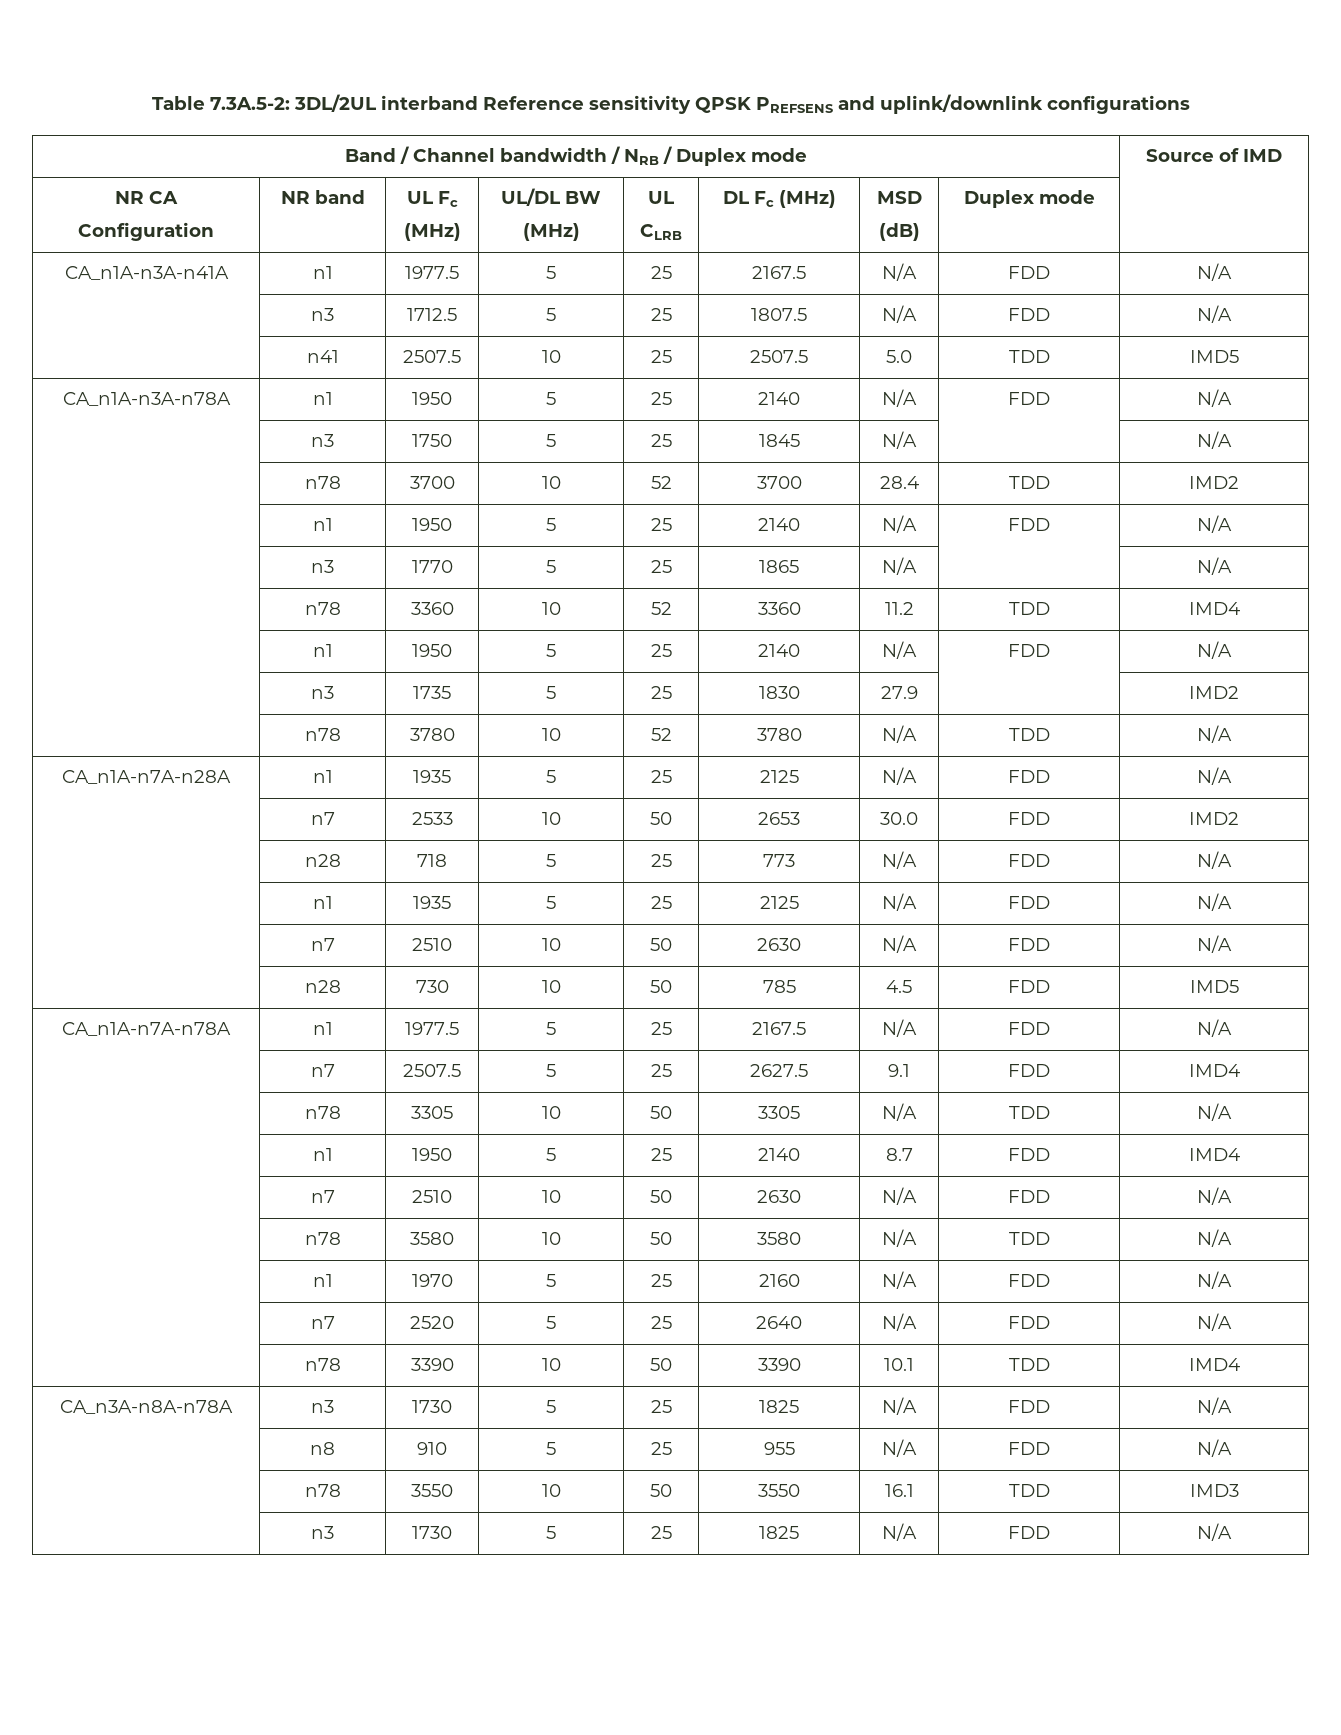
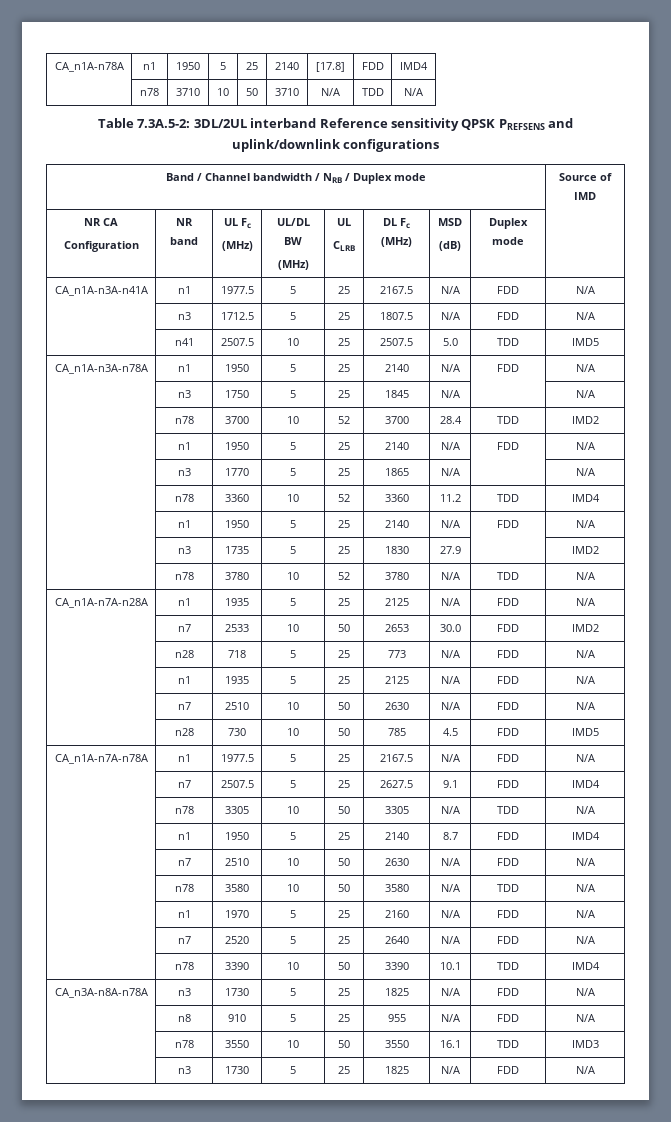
(151, 103) none -> [54,62,124,72] [143,62,156,70] [176,62,200,70] [220,62,226,70] [246,62,258,70] [275,62,299,70] [316,62,345,72] [361,62,384,70] [400,62,428,70] [140,88,159,96] [176,88,200,96] [217,88,229,96] [246,88,258,96] [275,88,299,96] [321,88,340,96] [361,88,384,96] [404,88,423,96] CA_n1A-n78A | n1 | 1950 | 5 | 25 | 2140 | [17.8] | FDD | IMD4 // | n78 | 3710 | 10 | 50 | 3710 | N/A | TDD | N/A //

